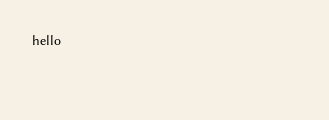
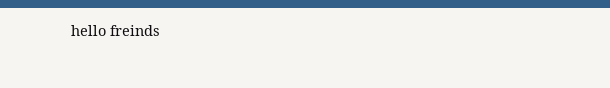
(61, 40) none -> [110,25,160,36] freinds

